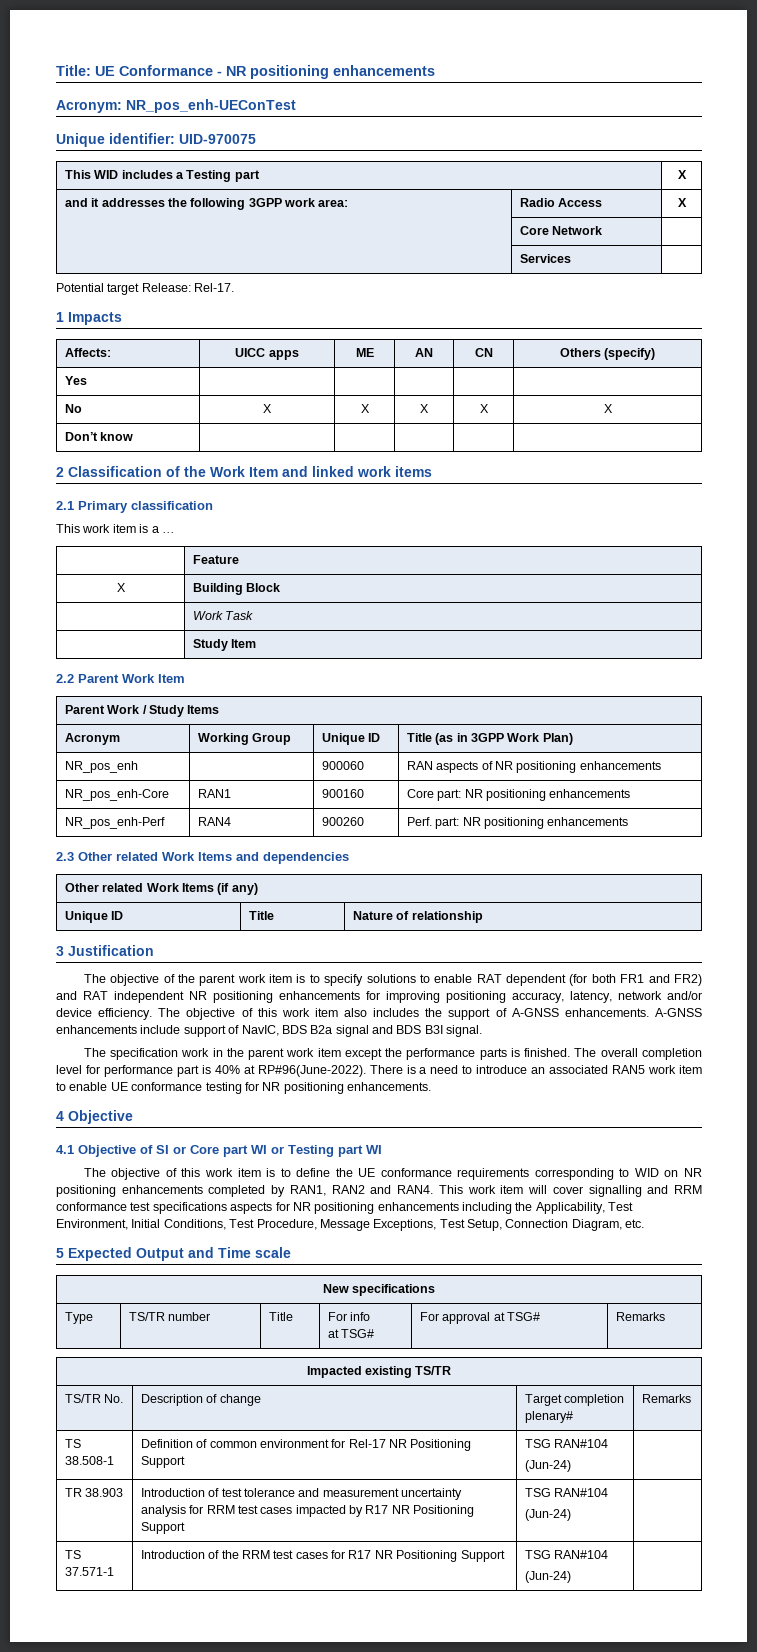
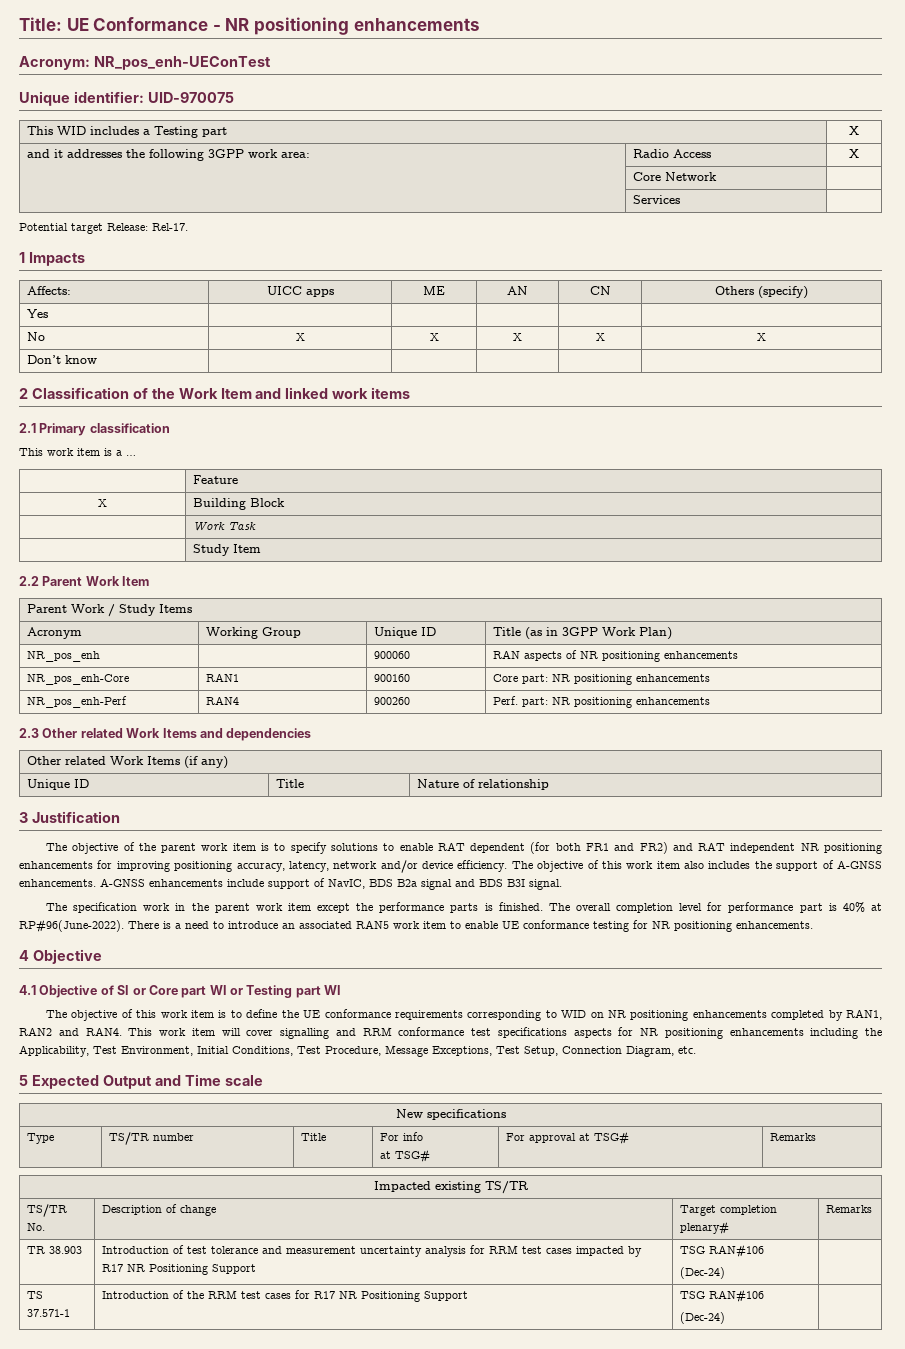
[64,1439,81,1448] [64,1456,114,1465] [140,1439,472,1451] [140,1456,185,1468] [524,1439,609,1448] [524,1460,571,1472] // TS 38.508-1 | Definition of common environment for Rel-17 NR Positioning Support | TSG RAN#104 // (Jun-24) | -> (872, 1209) none
[554,1488,609,1497] [524,1509,571,1521] RAN#104 // (Jun-24) -> [708,1244,764,1258] [679,1267,725,1279] RAN#106 // (Dec-24)
[554,1550,609,1559] [524,1571,571,1583] RAN#104 // (Jun-24) -> [708,1289,764,1303] [679,1312,725,1324] RAN#106 // (Dec-24)

